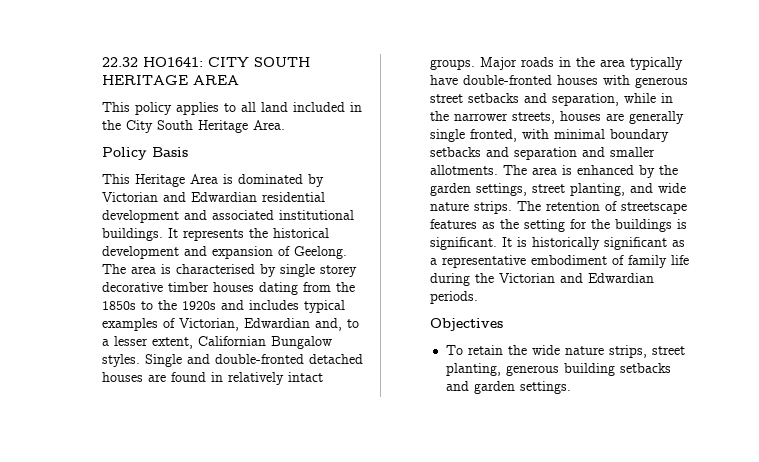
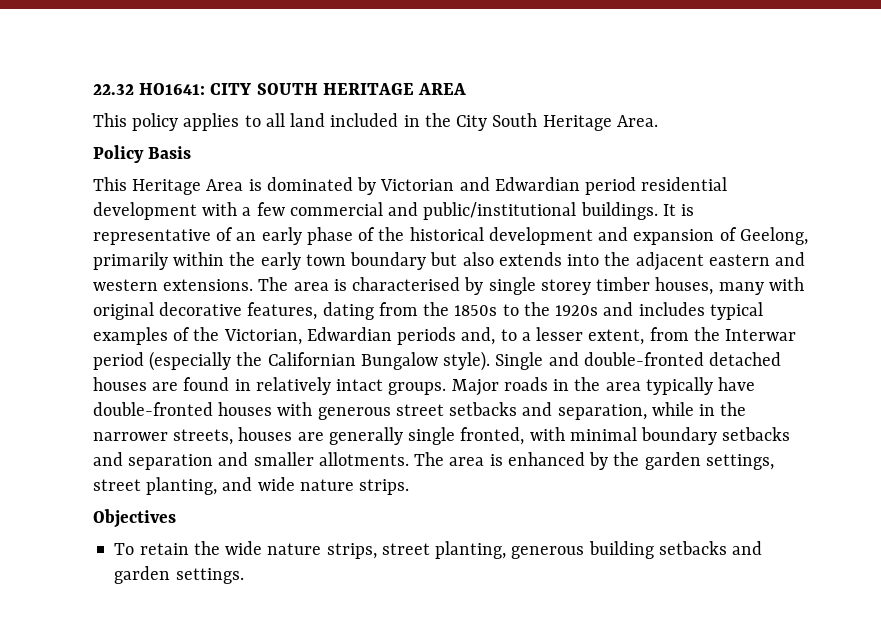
(258, 197) none -> [585,177,637,195] period
[184,210,355,220] [102,228,245,241] and associated institutional buildings. It represents -> [202,202,695,220] [92,227,376,245] with a few commercial and public/institutional buildings. It is representative of an early phase of
[294,246,348,259] Geelong. -> [739,227,808,245] [92,252,806,271] [92,279,254,291] Geelong, primarily within the early town boundary but also extends into the adjacent eastern and western extensions.
[102,282,255,292] decorative timber houses -> [596,277,804,295] [92,302,318,320] timber houses, many with original decorative features,
(176, 323) none -> [193,327,220,341] the
(311, 323) none -> [397,327,457,345] periods
(194, 343) none -> [649,327,797,341] [92,351,263,371] from the Interwar period (especially the
[102,354,141,367] styles. -> [443,351,491,371] style).
[517,201,688,214] [430,219,688,232] [430,237,686,250] [430,255,690,268] [430,273,655,286] [430,291,479,304] The retention of streetscape features as the setting for the buildings is significant. It is historically significant as a representative embodiment of family life during the Victorian and Edwardian periods. -> (410, 487) none

